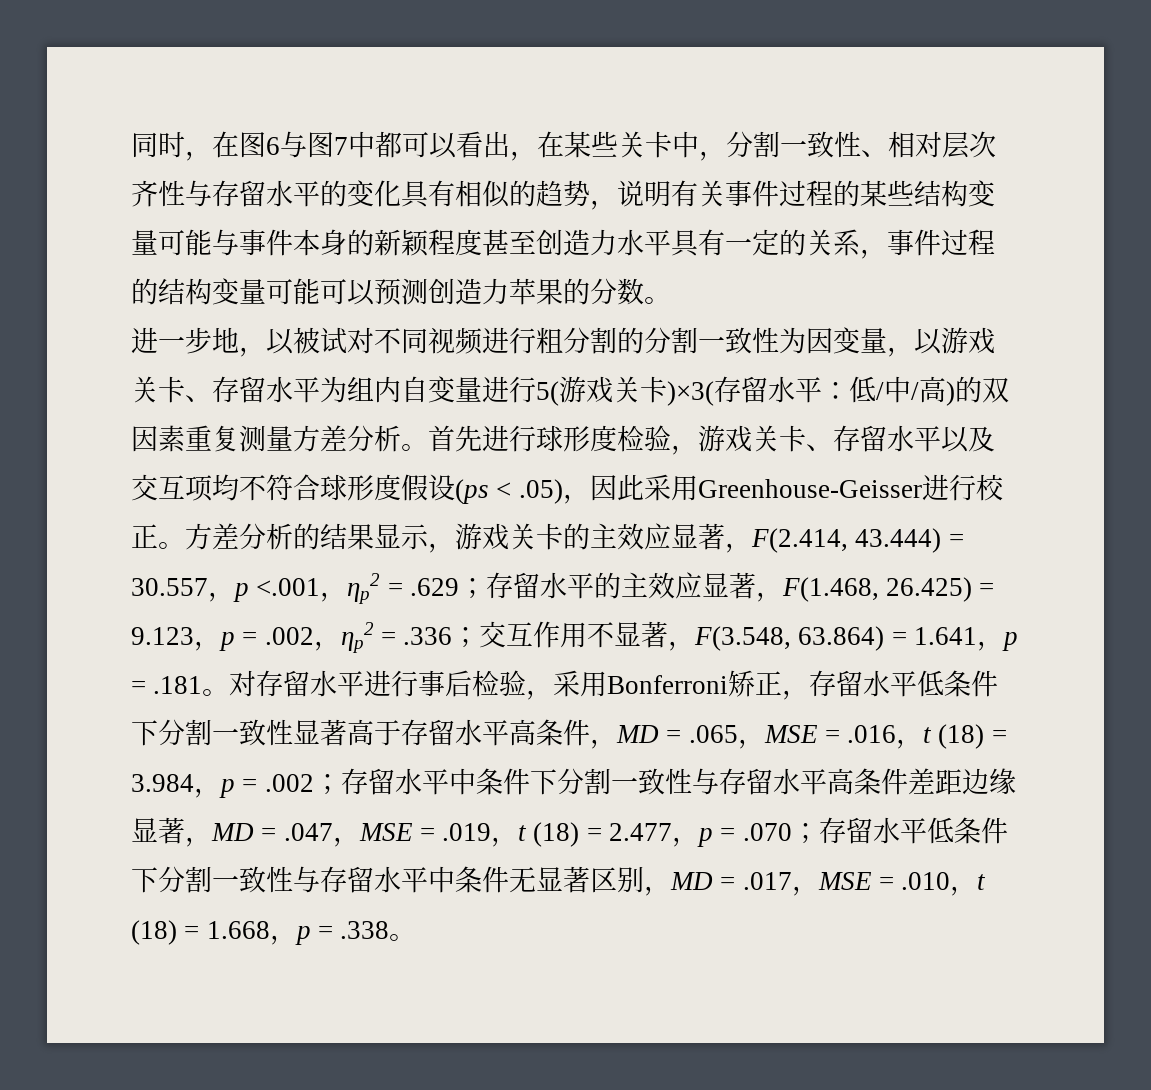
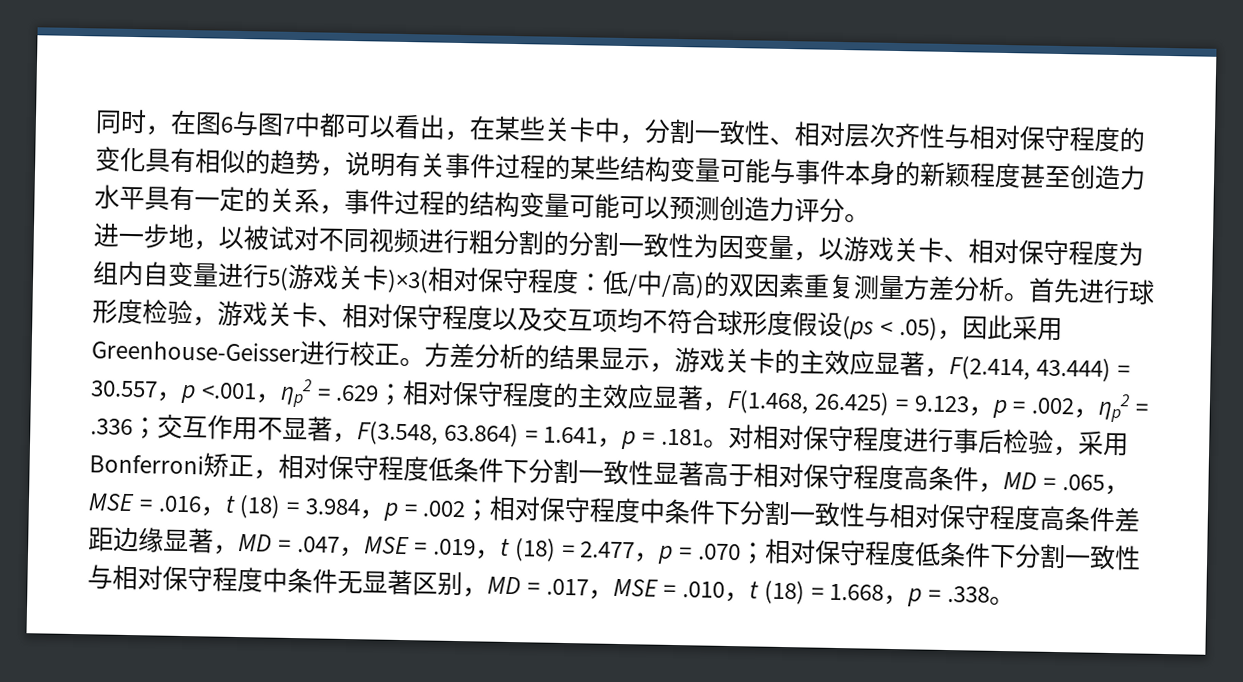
[212,180,320,207] 存留水平 -> [969,124,1121,153] 相对保守程度
[509,278,644,305] 苹果的分数 -> [794,197,845,224] 评分
[212,376,320,403] 存留水平 -> [968,238,1119,267] 相对保守程度
[714,376,822,403] 存留水平 -> [427,266,579,295] 相对保守程度
[833,425,941,452] 存留水平 -> [342,302,493,331] 相对保守程度
[485,572,594,599] 存留水平 -> [402,380,555,408] 相对保守程度
[256,670,365,697] 存留水平 -> [752,424,904,453] 相对保守程度
[809,670,918,697] 存留水平 -> [278,453,429,482] 相对保守程度
[401,719,509,746] 存留水平 -> [753,462,904,491] 相对保守程度
[340,768,449,795] 存留水平 -> [489,495,642,524] 相对保守程度
[718,768,827,795] 存留水平 -> [889,502,1042,531] 相对保守程度
[818,817,927,844] 存留水平 -> [763,538,916,567] 相对保守程度
[320,866,428,893] 存留水平 -> [112,564,263,593] 相对保守程度

